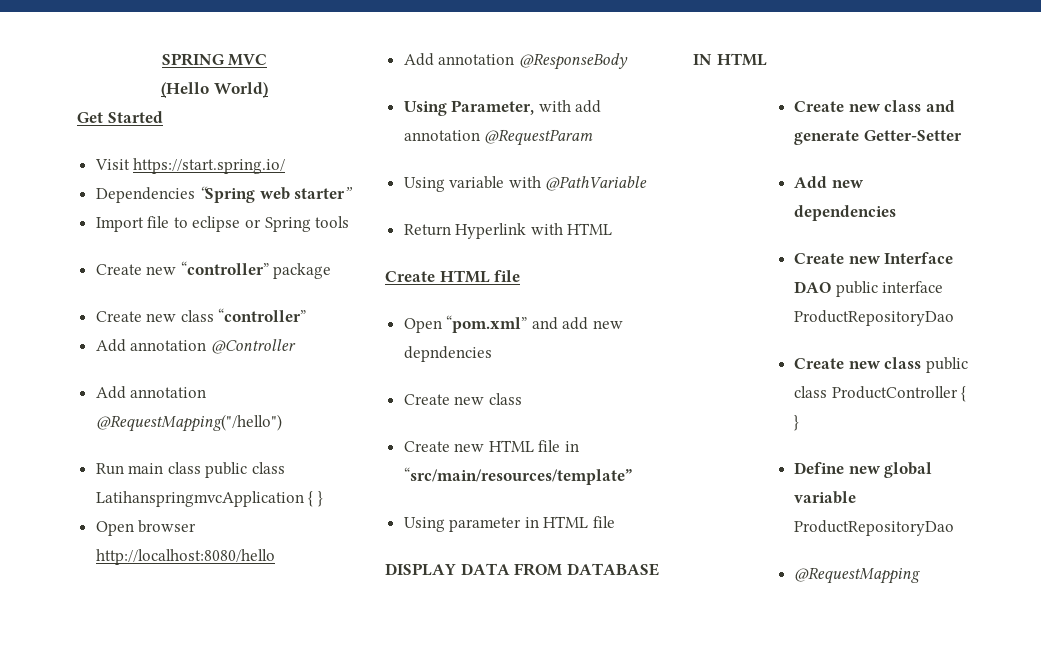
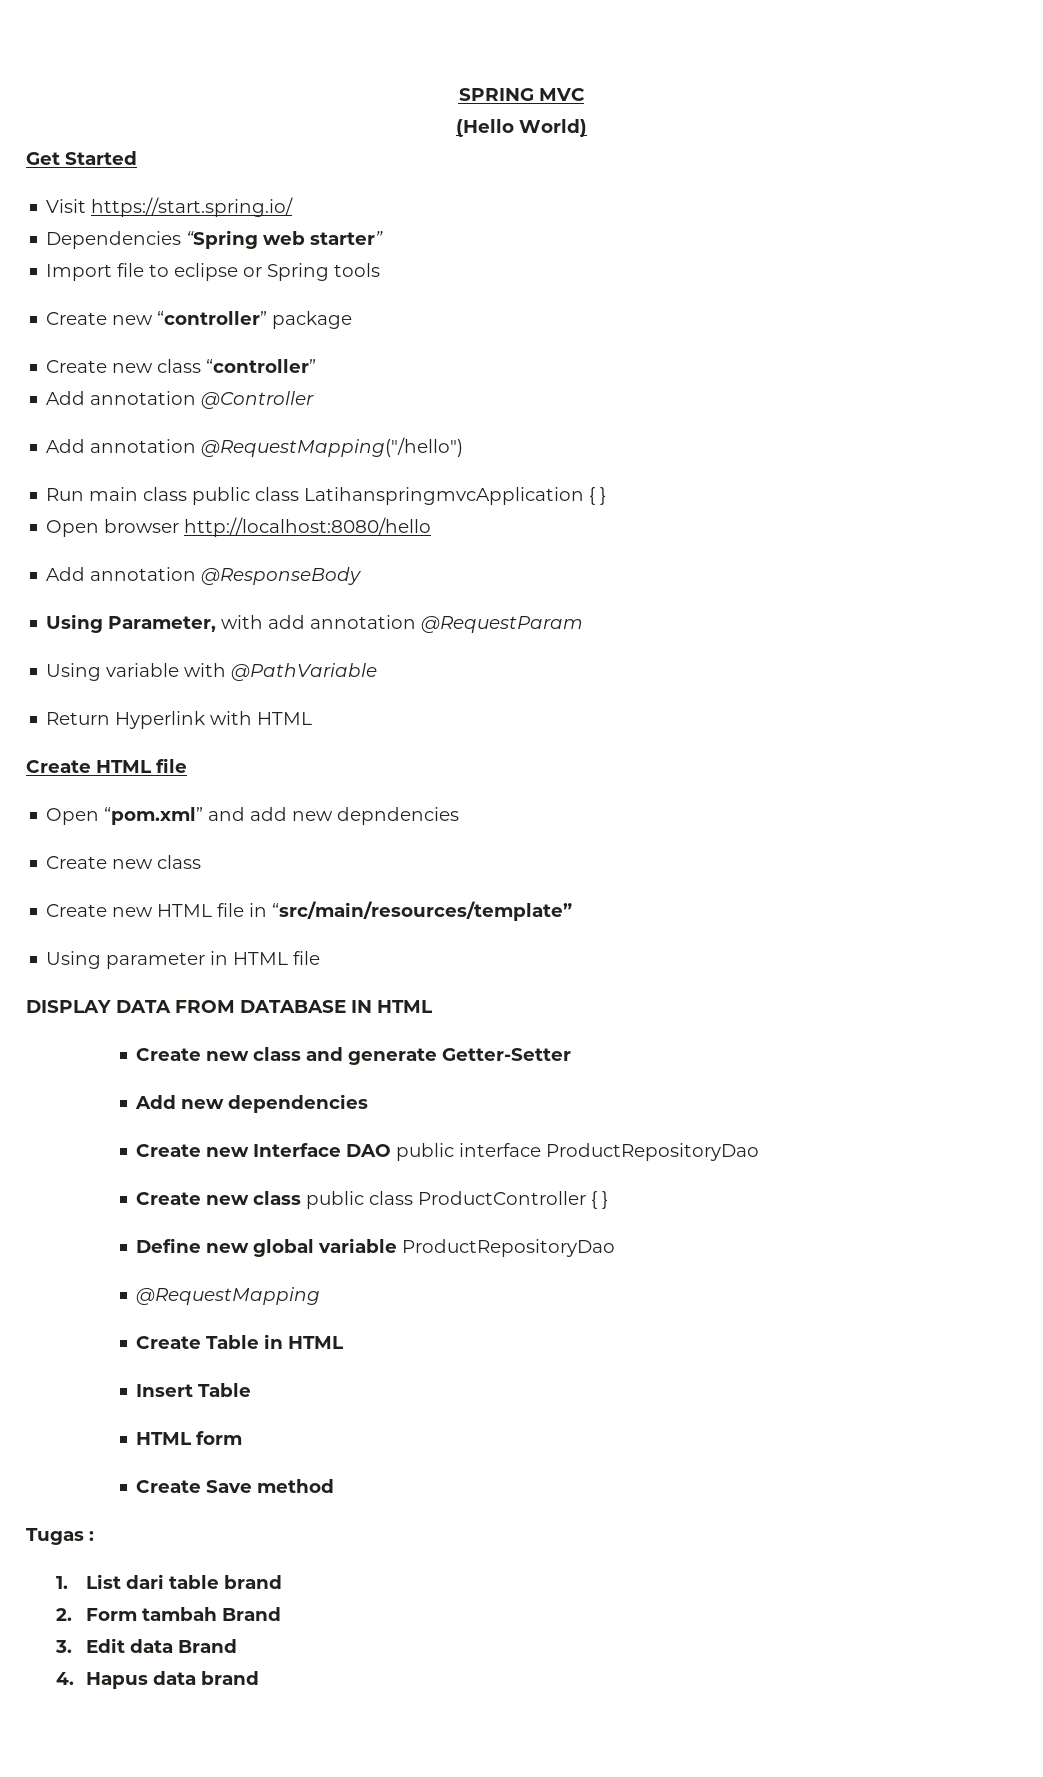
(921, 575) none -> [136,1334,345,1349] [136,1383,252,1397] [136,1431,243,1445] [136,1479,335,1493] [26,1528,94,1545] [55,1574,282,1589] [55,1607,281,1621] [54,1638,237,1653] [55,1671,259,1689] // Create Table in HTML // Insert Table // HTML form // Create Save method // Tugas : // 1. List dari table brand // 2. Form tambah Brand // 3. Edit data Brand // 4. Hapus data brand

